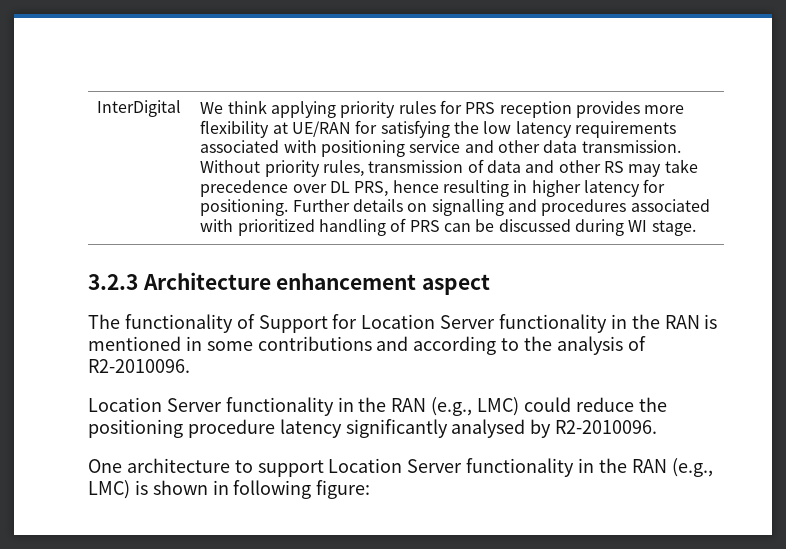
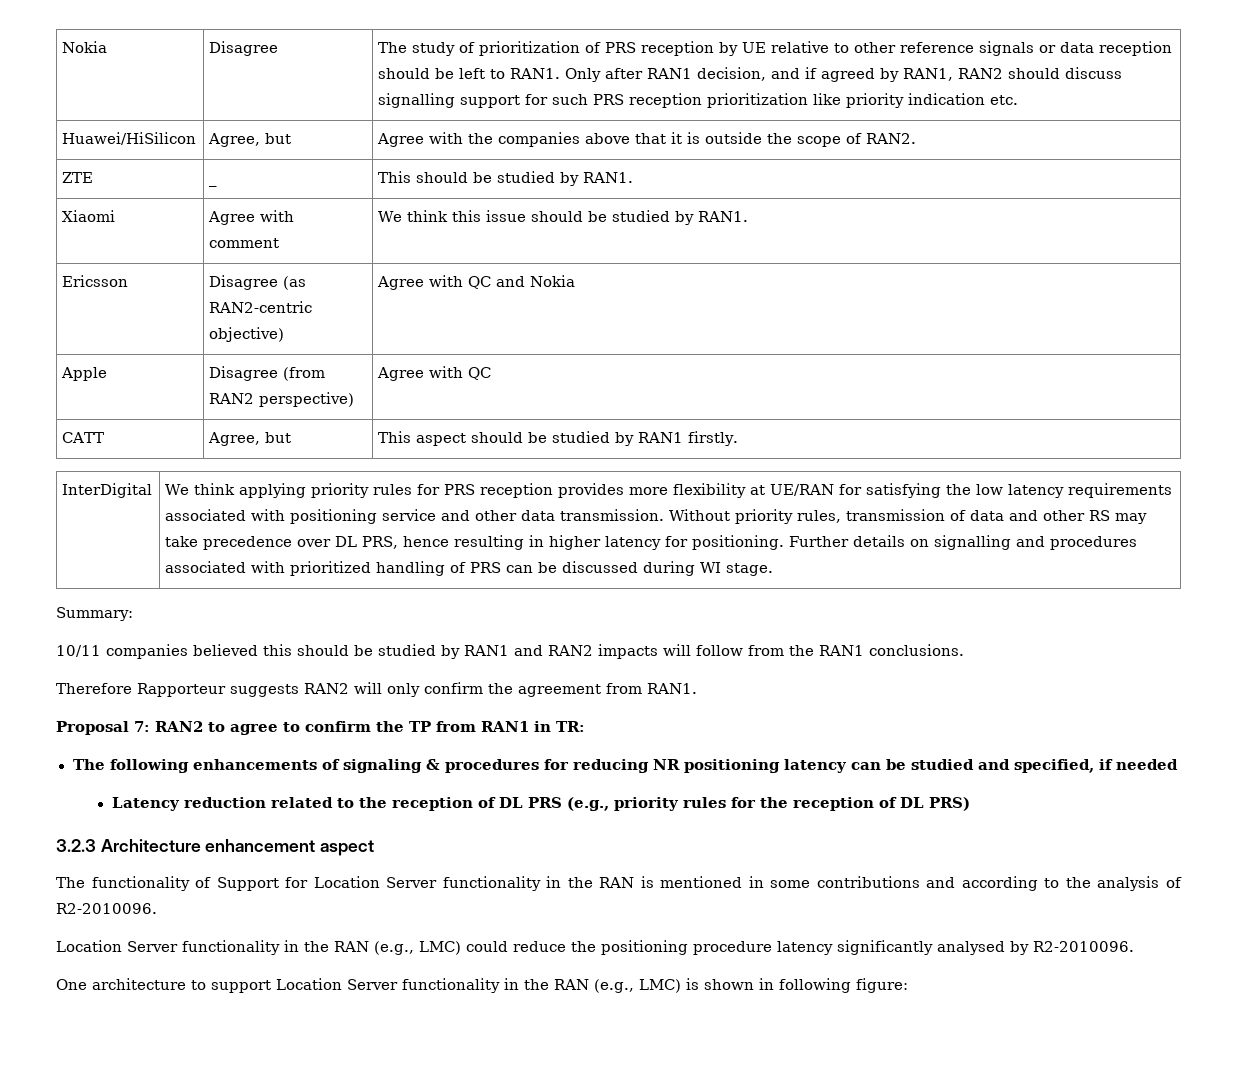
(97, 108) none -> [62,41,108,53] [209,41,279,56] [378,41,1173,56] [378,67,1123,82] [378,93,1019,108] [62,132,197,145] [208,133,292,147] [377,132,917,147] [62,172,94,183] [209,183,218,187] [378,171,634,186] [62,210,116,222] [208,210,295,225] [209,238,280,248] [378,210,749,225] [62,275,129,287] [209,275,307,290] [209,301,313,313] [209,327,285,342] [377,275,576,290] [61,367,108,381] [209,366,326,381] [209,392,355,407] [377,366,492,381] [62,432,105,443] [208,432,292,446] [378,431,739,446] Nokia | Disagree | The study of prioritization of PRS reception by UE relative to other reference signals or data reception should be left to RAN1. Only after RAN1 decision, and if agreed by RAN1, RAN2 should discuss signalling support for such PRS reception prioritization like priority indication etc. // Huawei/HiSilicon | Agree, but | Agree with the companies above that it is outside the scope of RAN2. // ZTE | _ | This should be studied by RAN1. // Xiaomi | Agree with comment | We think this issue should be studied by RAN1. // Ericsson | Disagree (as RAN2-centric objective) | Agree with QC and Nokia // Apple | Disagree (from RAN2 perspective) | Agree with QC // CATT | Agree, but | This aspect should be studied by RAN1 firstly. //
(696, 228) none -> [56,607,133,621] [56,644,964,659] [56,682,697,697] [56,721,585,735] [72,759,1178,773] [111,797,970,811] // Summary: // 10/11 companies believed this should be studied by RAN1 and RAN2 impacts will follow from the RAN1 conclusions. // Therefore Rapporteur suggests RAN2 will only confirm the agreement from RAN1. // Proposal 7: RAN2 to agree to confirm the TP from RAN1 in TR: // The following enhancements of signaling & procedures for reducing NR positioning latency can be studied and specified, if needed // Latency reduction related to the reception of DL PRS (e.g., priority rules for the reception of DL PRS)

